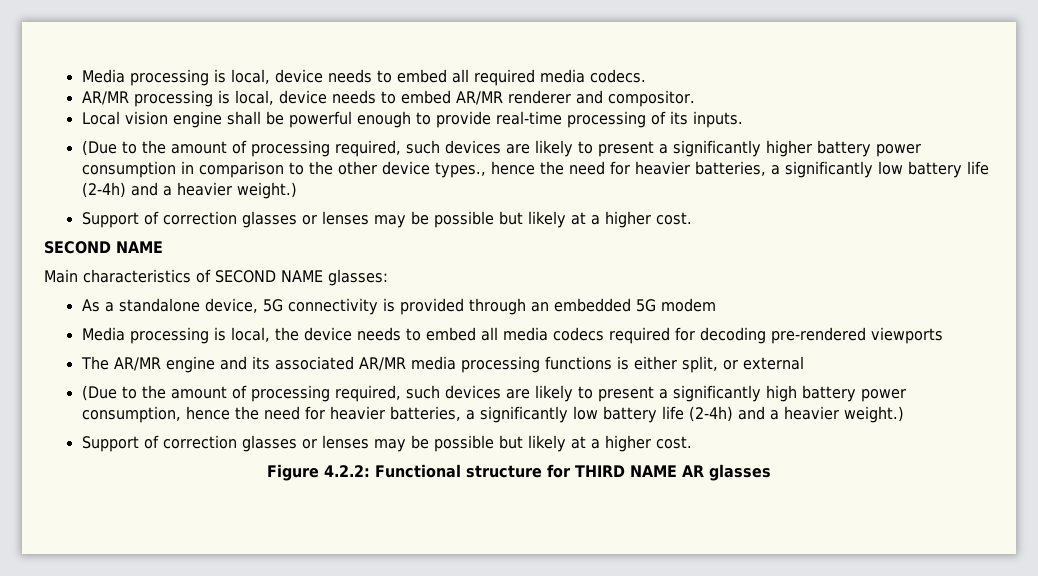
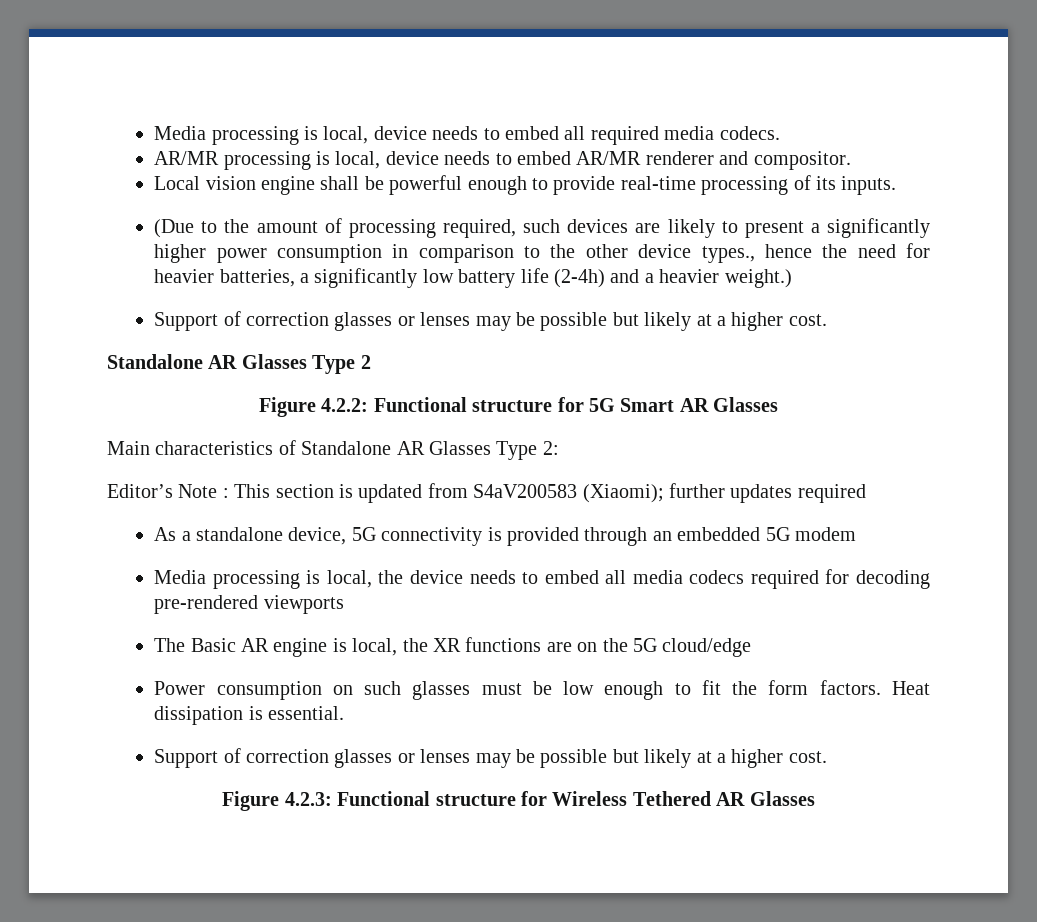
[816,140,871,157] battery -> (207, 253) none
[44,241,163,254] [44,269,388,286] SECOND NAME // Main characteristics of SECOND NAME glasses: -> [107,354,371,374] [258,397,779,417] [107,440,559,460] [107,483,866,503] Standalone AR Glasses Type 2 // Figure 4.2.2: Functional structure for 5G Smart AR Glasses // Main characteristics of Standalone AR Glasses Type 2: // Editor’s Note : This section is updated from S4aV200583 (Xiaomi); further updates required
[113,356,804,373] [81,385,906,402] [81,406,904,423] AR/MR engine and its associated AR/MR media processing functions is either split, or external // (Due to the amount of processing required, such devices are likely to present a significantly high battery power consumption, hence the need for heavier batteries, a significantly low battery life (2-4h) and a heavier weight.) -> [190,637,752,657] [154,680,931,700] [154,706,345,725] Basic AR engine is local, the XR functions are on the 5G cloud/edge // Power consumption on such glasses must be low enough to fit the form factors. Heat dissipation is essential.
[324,464,771,481] 4.2.2: Functional structure for THIRD NAME AR glasses -> [284,791,815,806] 4.2.3: Functional structure for Wireless Tethered AR Glasses

